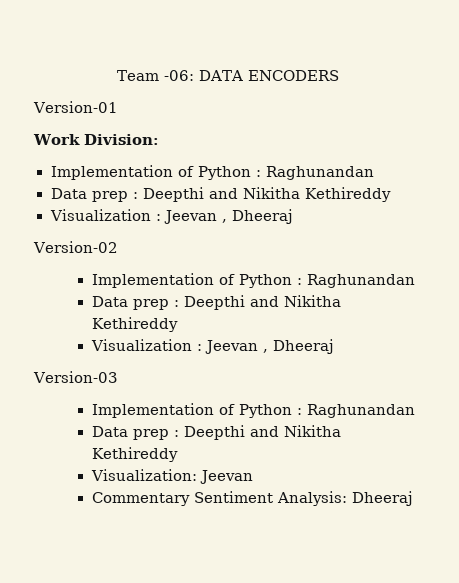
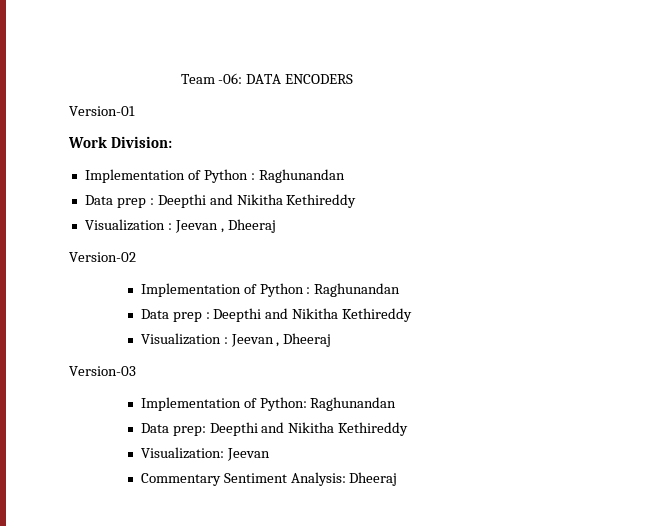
[238,404,415,418] [91,426,179,440] Python : Raghunandan // Data prep : -> [259,397,397,411] [140,423,206,436] Python: Raghunandan // Data prep:

